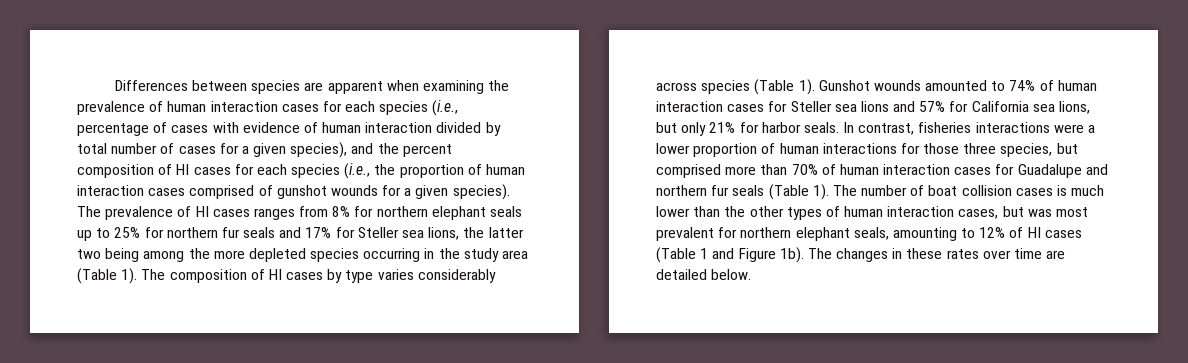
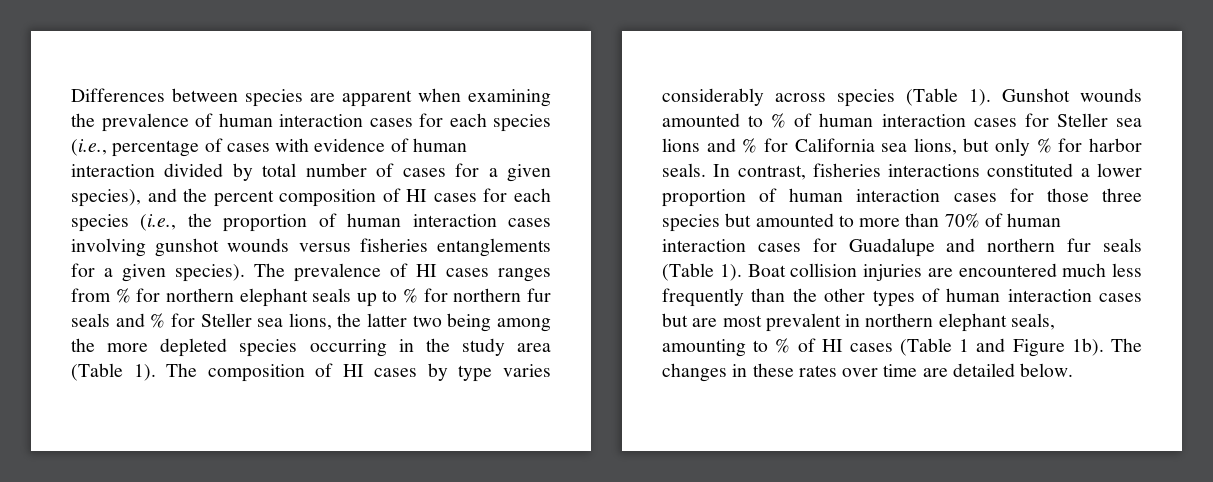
[189,185,378,199] comprised of gunshot wounds -> [71,238,551,257] involving gunshot wounds versus fisheries entanglements
[332,206,351,217] 8% -> [115,288,131,303] %
[114,227,141,238] 25% -> [403,288,419,303] %
[305,227,332,238] 17% -> [150,313,166,328] %
[1009,80,1036,91] 74% -> [771,113,787,128] %
[919,101,946,112] 57% -> [742,138,758,153] %
[709,122,736,133] 21% -> [1036,138,1052,153] %
[1053,124,1084,133] were -> [987,163,1074,177] constituted
[822,143,897,154] interactions -> [856,189,997,202] interaction cases
[1000,143,1078,157] [656,164,721,178] species, but comprised -> [662,213,854,232] species but amounted to
[832,185,1105,196] [656,206,690,217] The number of boat collision cases is much lower -> [747,263,1142,281] [662,288,744,307] Boat collision injuries are encountered much less frequently
[958,206,1052,219] cases, but was -> [1099,293,1142,302] [662,313,718,327] cases but are
[718,227,738,238] for -> [845,314,861,327] in
[979,227,1006,238] 12% -> [775,338,791,353] %

